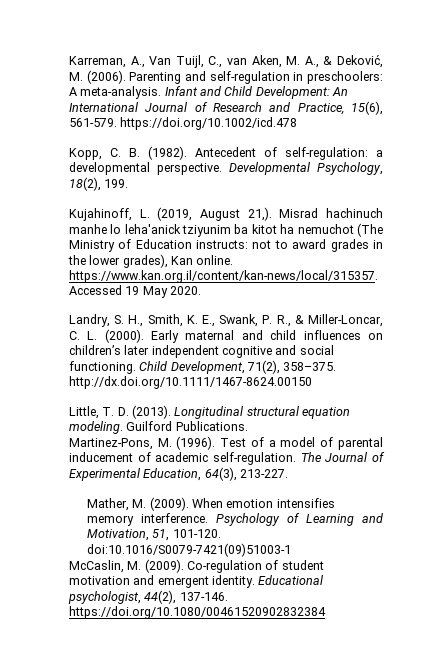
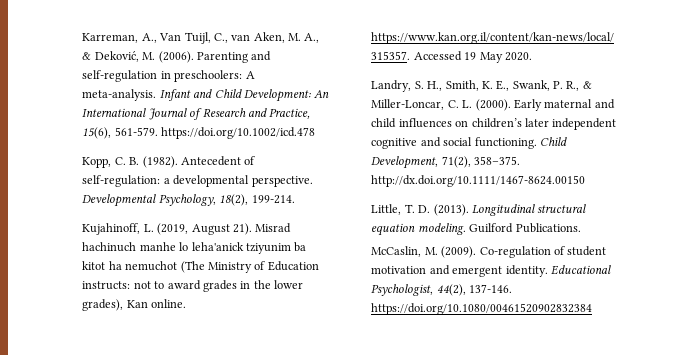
[104,179,129,188] 199. -> [251,195,295,204] 199-214.
[247,207,272,221] 21,). -> [232,223,252,235] 21).
[68,436,383,450] [68,452,385,465] [68,467,289,481] [86,497,335,511] [86,513,383,526] [86,529,221,541] [86,543,291,557] // Martinez-Pons, M. (1996). Test of a model of parental inducement of academic self-regulation. The Journal of Experimental Education, 64(3), 213-227. // Mather, M. (2009). When emotion intensifies memory interference. Psychology of Learning and Motivation, 51, 101-120. doi:10.1016/S0079-7421(09)51003-1 -> (581, 228) none
[67,591,141,604] psychologist, -> [371,284,434,296] Psychologist,

